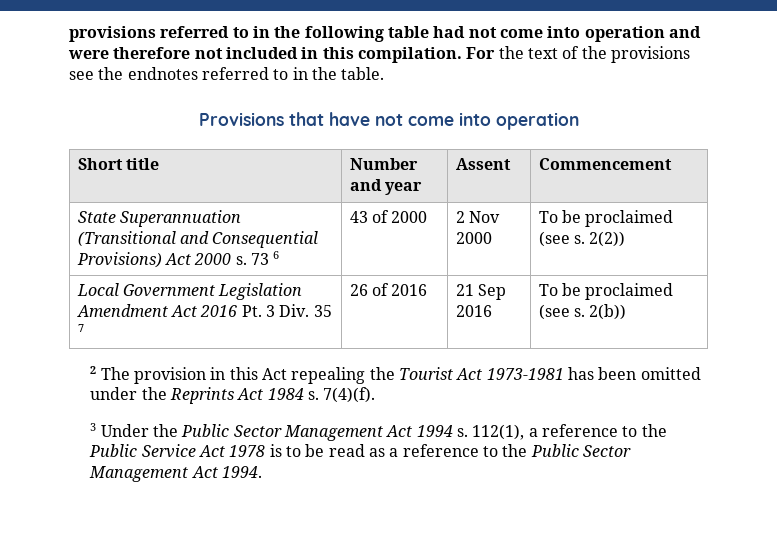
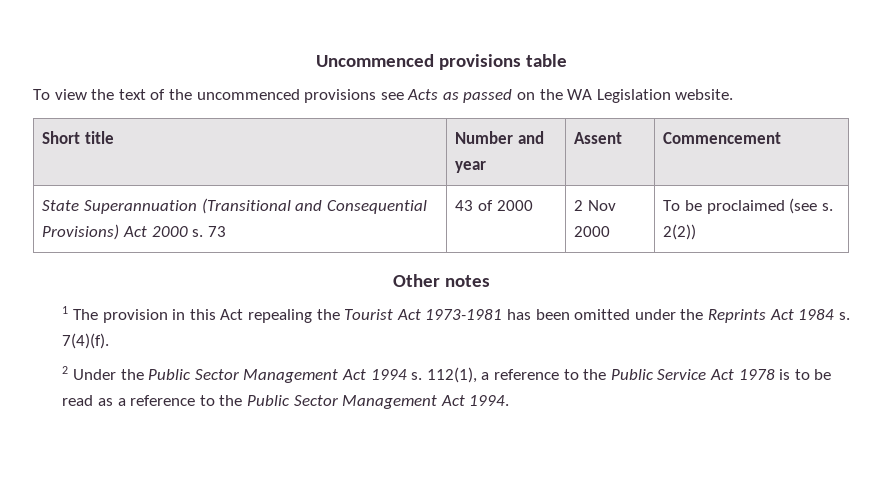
[69,26,701,42] [68,47,496,63] provisions referred to in the following table had not come into operation and were therefore not included in this compilation. For -> [316,54,567,70] [33,89,87,100] Uncommenced provisions table // To view
(607, 52) none -> [196,89,300,100] uncommenced
[98,67,385,80] [198,112,579,130] the endnotes referred to in the table. // Provisions that have not come into operation -> [407,89,734,103] Acts as passed on the WA Legislation website.
[273,251,280,259] 6 -> (226, 231) none
[76,283,303,300] [76,304,332,317] [77,324,84,332] [349,283,428,296] [455,284,507,300] [455,305,492,317] [538,283,674,300] [538,304,627,320] [90,366,97,374] // Local Government Legislation Amendment Act 2016 Pt. 3 Div. 35 7 | 26 of 2016 | 21 Sep 2016 | To be proclaimed (see s. 2(b)) // 2 -> [393,274,490,287] [62,306,69,314] // Other notes // 1
[90,423,97,431] 3 -> [62,366,69,374] 2

